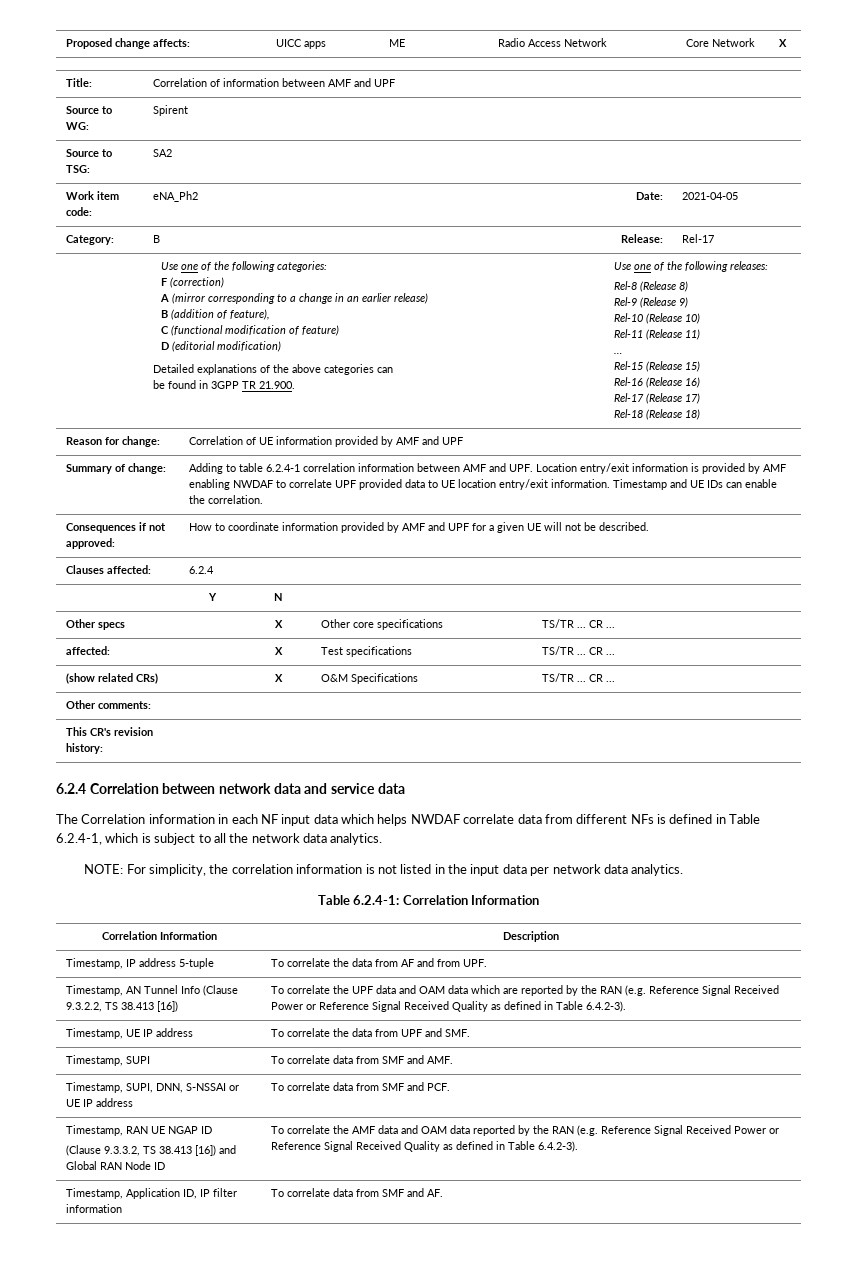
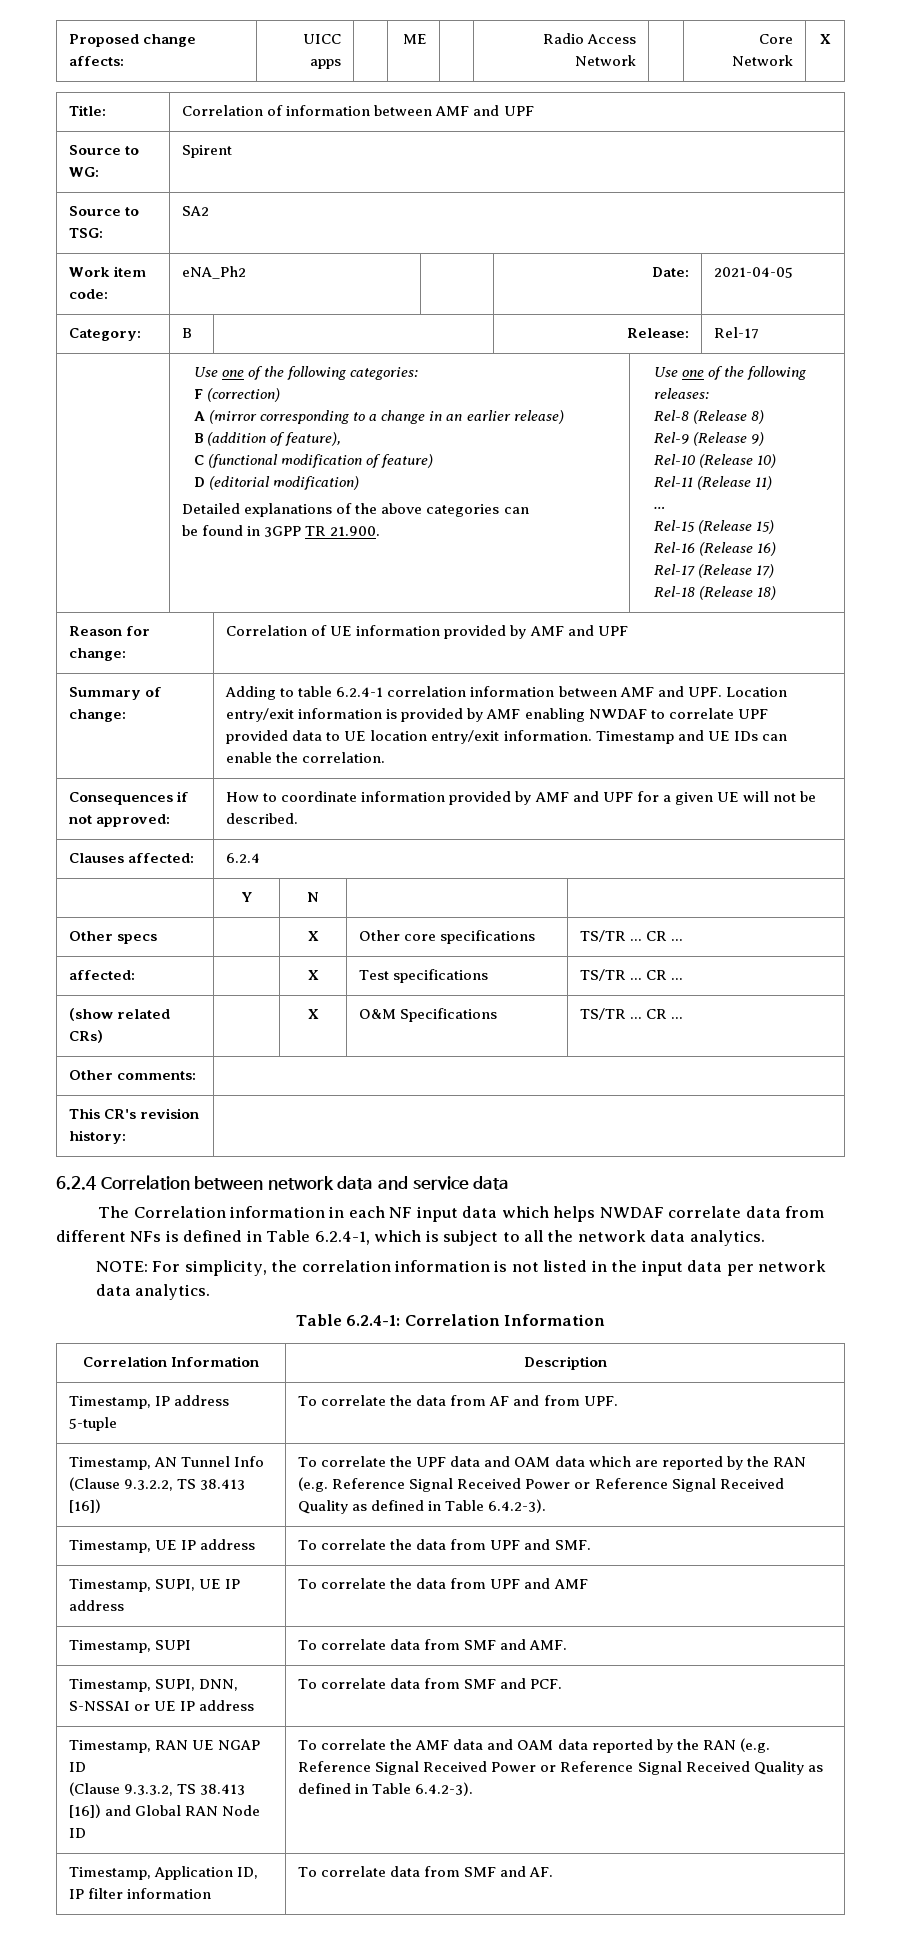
(470, 1033) none -> [69,1579,241,1592] [69,1600,125,1611] [298,1578,588,1589] // Timestamp, SUPI, UE IP address | To correlate the data from UPF and AMF

